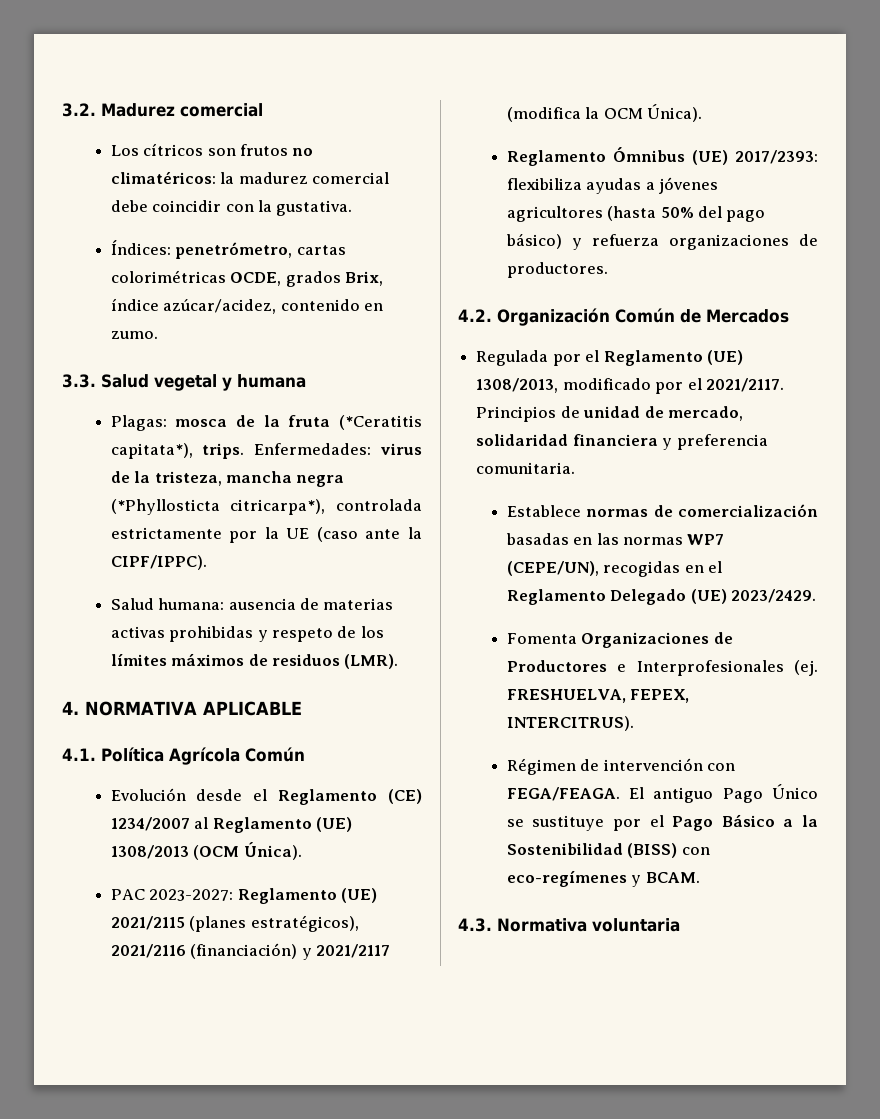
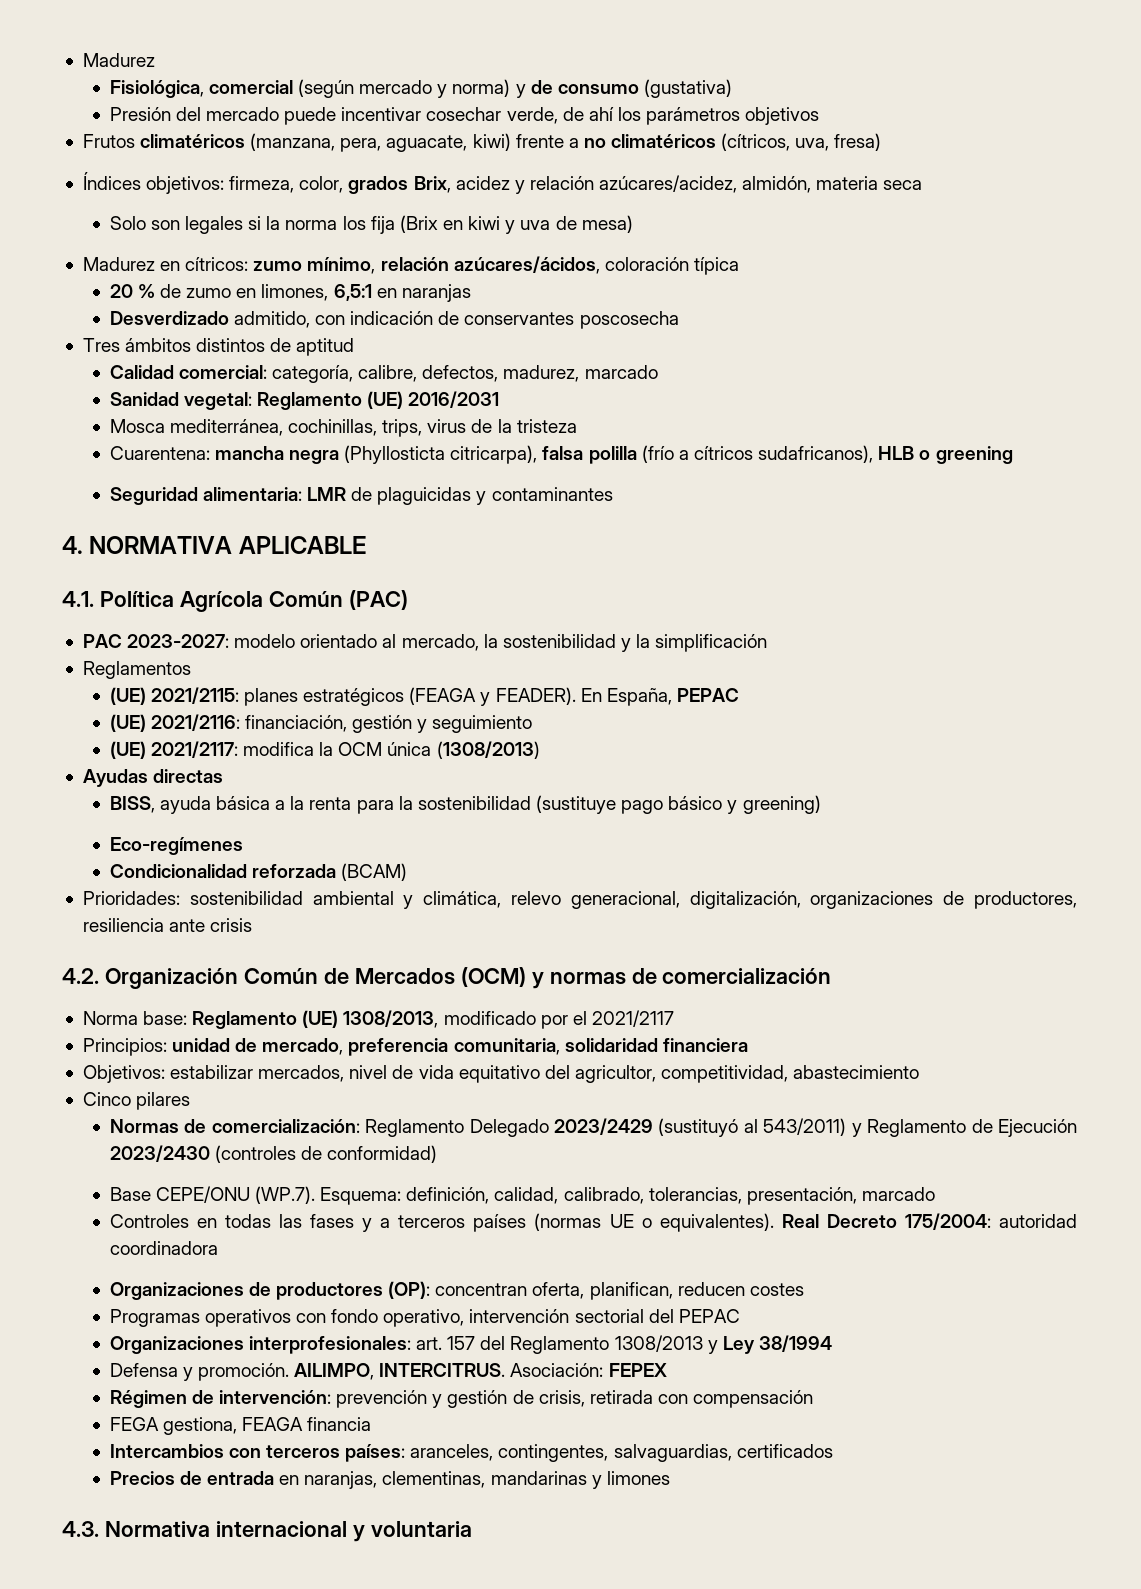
[62,103,263,117] [110,143,314,156] [110,171,390,184] [110,200,353,216] [110,240,346,259] [110,270,384,287] [110,298,384,314] [110,331,158,339] [62,374,306,391] [110,415,422,431] [110,443,422,459] [110,471,345,487] [110,499,422,515] [110,527,422,543] [110,555,207,570] [110,598,394,610] [110,626,384,642] [110,653,399,669] 3.2. Madurez comercial // Los cítricos son frutos no climatéricos: la madurez comercial debe coincidir con la gustativa. // Índices: penetrómetro, cartas colorimétricas OCDE, grados Brix, índice azúcar/acidez, contenido en zumo. // 3.3. Salud vegetal y humana // Plagas: mosca de la fruta (*Ceratitis capitata*), trips. Enfermedades: virus de la tristeza, mancha negra (*Phyllosticta citricarpa*), controlada estrictamente por la UE (caso ante la CIPF/IPPC). // Salud humana: ausencia de materias activas prohibidas y respeto de los límites máximos de residuos (LMR). -> [82,53,155,67] [109,79,732,98] [109,107,820,125] [82,133,882,152] [82,171,923,194] [109,215,633,234] [82,256,739,275] [109,284,471,302] [109,311,679,329] [82,338,355,356] [109,365,658,383] [109,391,500,410] [109,419,577,437] [109,445,1013,464] [109,487,613,505] Madurez // Fisiológica, comercial (según mercado y norma) y de consumo (gustativa) // Presión del mercado puede incentivar cosechar verde, de ahí los parámetros objetivos // Frutos climatéricos (manzana, pera, aguacate, kiwi) frente a no climatéricos (cítricos, uva, fresa) // Índices objetivos: firmeza, color, grados Brix, acidez y relación azúcares/acidez, almidón, materia seca // Solo son legales si la norma los fija (Brix en kiwi y uva de mesa) // Madurez en cítricos: zumo mínimo, relación azúcares/ácidos, coloración típica // 20 % de zumo en limones, 6,5:1 en naranjas // Desverdizado admitido, con indicación de conservantes poscosecha // Tres ámbitos distintos de aptitud // Calidad comercial: categoría, calibre, defectos, madurez, marcado // Sanidad vegetal: Reglamento (UE) 2016/2031 // Mosca mediterránea, cochinillas, trips, virus de la tristeza // Cuarentena: mancha negra (Phyllosticta citricarpa), falsa polilla (frío a cítricos sudafricanos), HLB o greening // Seguridad alimentaria: LMR de plaguicidas y contaminantes
[110,788,422,805] [110,817,353,833] [110,842,302,860] [110,888,378,904] [110,915,359,932] [110,943,391,960] [506,104,703,122] [506,147,818,166] [506,177,719,194] [506,206,766,222] [505,233,818,250] [506,262,608,278] // Evolución desde el Reglamento (CE) 1234/2007 al Reglamento (UE) 1308/2013 (OCM Única). // PAC 2023-2027: Reglamento (UE) 2021/2115 (planes estratégicos), 2021/2116 (financiación) y 2021/2117 (modifica la OCM Única). // Reglamento Ómnibus (UE) 2017/2393: flexibiliza ayudas a jóvenes agricultores (hasta 50% del pago básico) y refuerza organizaciones de productores. -> [348,590,408,610] [82,634,768,652] [82,661,191,679] [109,687,739,706] [109,714,533,733] [109,741,540,759] [82,769,224,787] [109,795,821,814] [109,837,243,855] [109,863,408,881] [82,891,1078,909] [82,918,253,932] (PAC) // PAC 2023-2027: modelo orientado al mercado, la sostenibilidad y la simplificación // Reglamentos // (UE) 2021/2115: planes estratégicos (FEAGA y FEADER). En España, PEPAC // (UE) 2021/2116: financiación, gestión y seguimiento // (UE) 2021/2117: modifica la OCM única (1308/2013) // Ayudas directas // BISS, ayuda básica a la renta para la sostenibilidad (sustituye pago básico y greening) // Eco-regímenes // Condicionalidad reforzada (BCAM) // Prioridades: sostenibilidad ambiental y climática, relevo generacional, digitalización, organizaciones de productores, resiliencia ante crisis
[476,350,600,366] // Regulada por el -> [460,967,832,989] [82,1011,188,1025] (OCM) y normas de comercialización // Norma base:
[705,378,784,392] [476,406,580,422] 2021/2117. Principios de -> [591,1010,674,1027] [82,1038,167,1056] 2021/2117 // Principios:
(743, 413) none -> [348,1038,560,1056] preferencia comunitaria,
[662,434,768,450] [476,462,576,474] [506,504,818,517] [505,533,725,545] [506,561,723,577] [506,589,817,605] [506,632,733,648] [506,660,818,676] [506,689,690,703] [506,716,634,731] [506,758,736,775] [506,784,818,803] [506,814,818,831] [506,843,710,858] [506,871,700,887] y preferencia comunitaria. // Establece normas de comercialización basadas en las normas WP7 (CEPE/UN), recogidas en el Reglamento Delegado (UE) 2023/2429. // Fomenta Organizaciones de Productores e Interprofesionales (ej. FRESHUELVA, FEPEX, INTERCITRUS). // Régimen de intervención con FEGA/FEAGA. El antiguo Pago Único se sustituye por el Pago Básico a la Sostenibilidad (BISS) con eco-regímenes y BCAM. -> [82,1065,920,1083] [82,1092,191,1110] [109,1118,1078,1137] [109,1145,438,1163] [109,1186,935,1205] [109,1213,1077,1232] [109,1241,218,1255] [109,1281,804,1300] [109,1309,740,1327] [109,1335,832,1354] [109,1363,667,1381] [109,1390,814,1408] [109,1417,372,1435] [109,1444,833,1462] [109,1471,670,1489] // Objetivos: estabilizar mercados, nivel de vida equitativo del agricultor, competitividad, abastecimiento // Cinco pilares // Normas de comercialización: Reglamento Delegado 2023/2429 (sustituyó al 543/2011) y Reglamento de Ejecución 2023/2430 (controles de conformidad) // Base CEPE/ONU (WP.7). Esquema: definición, calidad, calibrado, tolerancias, presentación, marcado // Controles en todas las fases y a terceros países (normas UE o equivalentes). Real Decreto 175/2004: autoridad coordinadora // Organizaciones de productores (OP): concentran oferta, planifican, reducen costes // Programas operativos con fondo operativo, intervención sectorial del PEPAC // Organizaciones interprofesionales: art. 157 del Reglamento 1308/2013 y Ley 38/1994 // Defensa y promoción. AILIMPO, INTERCITRUS. Asociación: FEPEX // Régimen de intervención: prevención y gestión de crisis, retirada con compensación // FEGA gestiona, FEAGA financia // Intercambios con terceros países: aranceles, contingentes, salvaguardias, certificados // Precios de entrada en naranjas, clementinas, mandarinas y limones
(587, 925) none -> [215,1521,365,1542] internacional y

